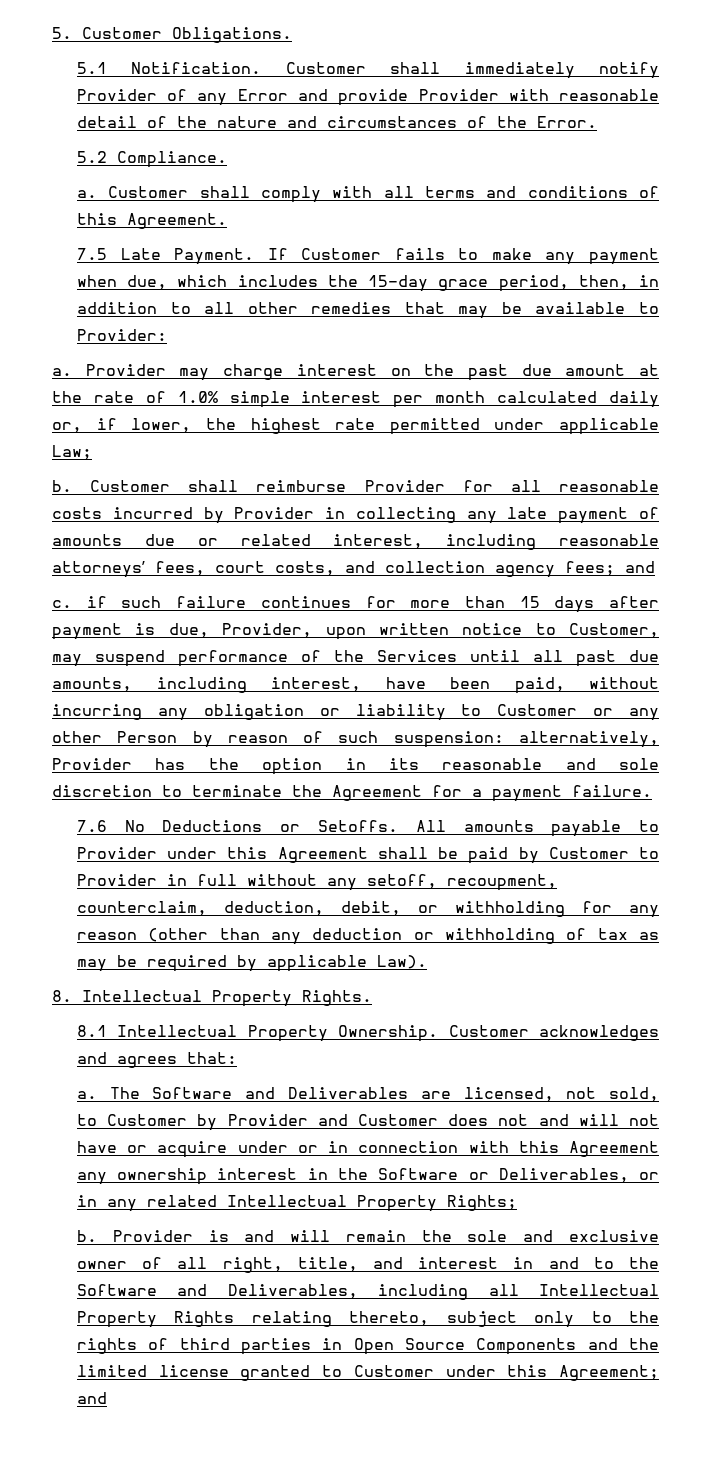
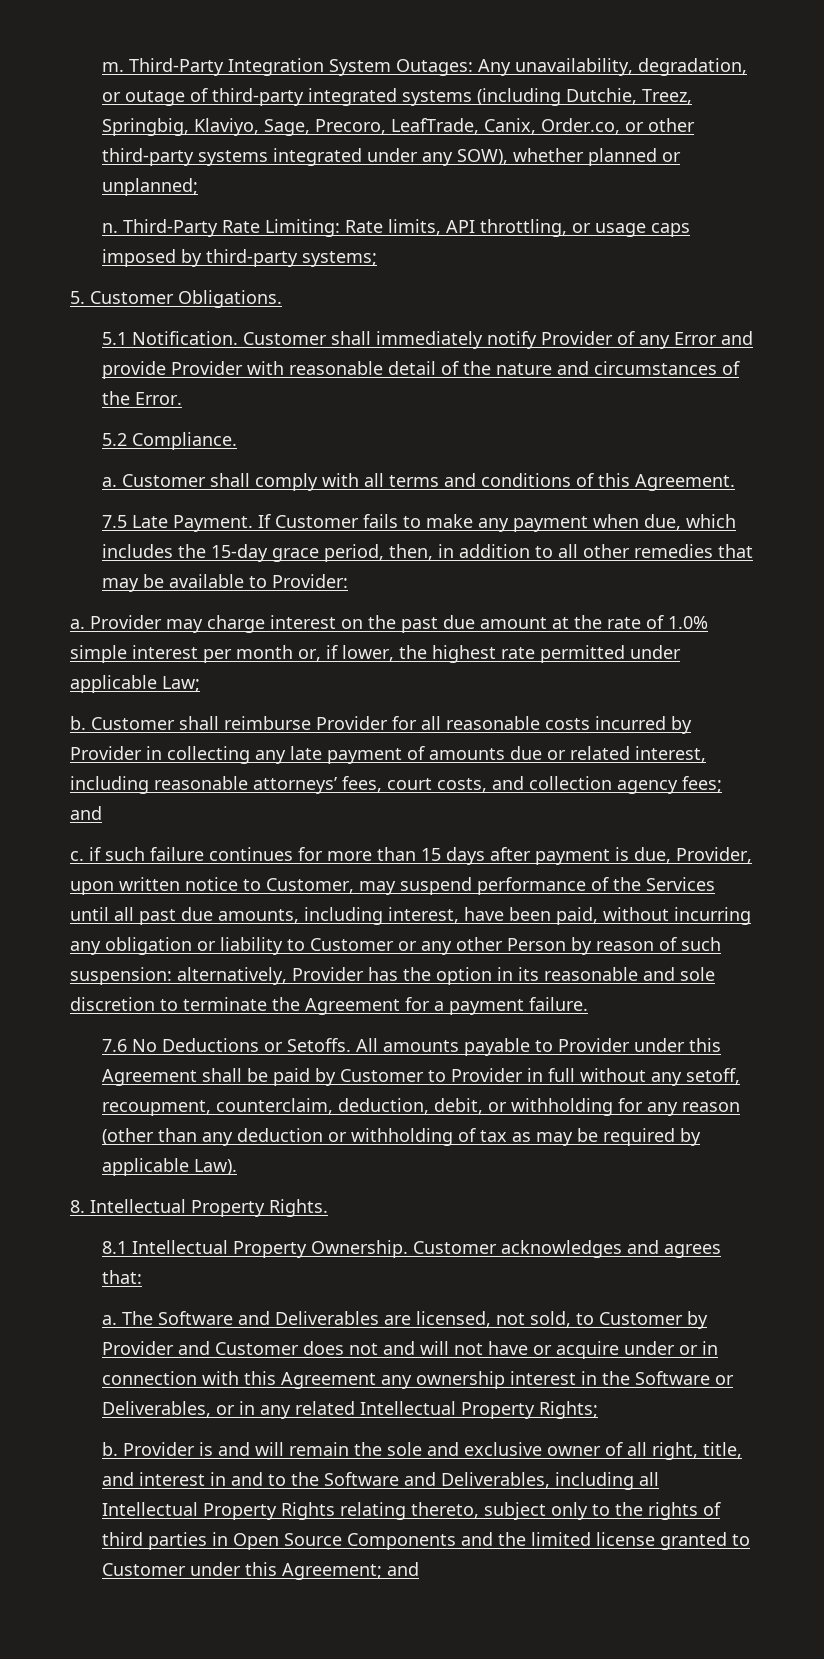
(52, 33) none -> [101,58,747,76] [101,88,692,106] [101,118,695,136] [101,148,681,166] [101,178,198,196] [101,219,690,237] [101,249,377,267] m. Third-Party Integration System Outages: Any unavailability, degradation, or outage of third-party integrated systems (including Dutchie, Treez, Springbig, Klaviyo, Sage, Precoro, LeafTrade, Canix, Order.co, or other third-party systems integrated under any SOW), whether planned or unplanned; // n. Third-Party Rate Limiting: Rate limits, API throttling, or usage caps imposed by third-party systems; //
[497,391,660,408] calculated daily -> (293, 652) none

